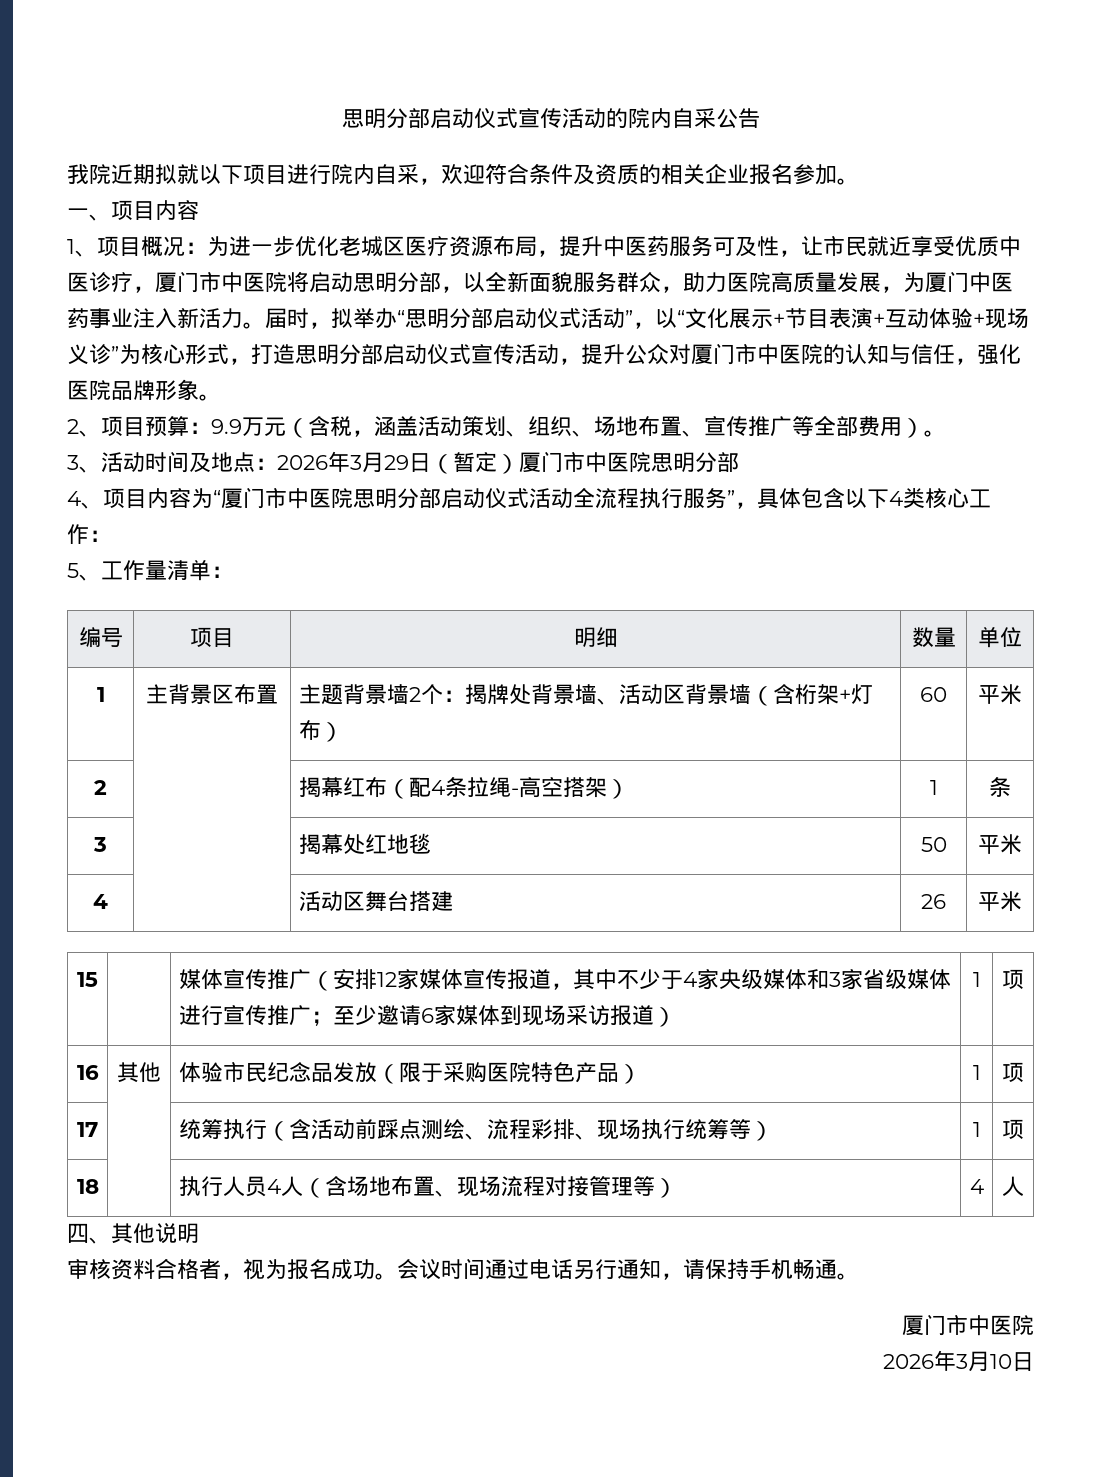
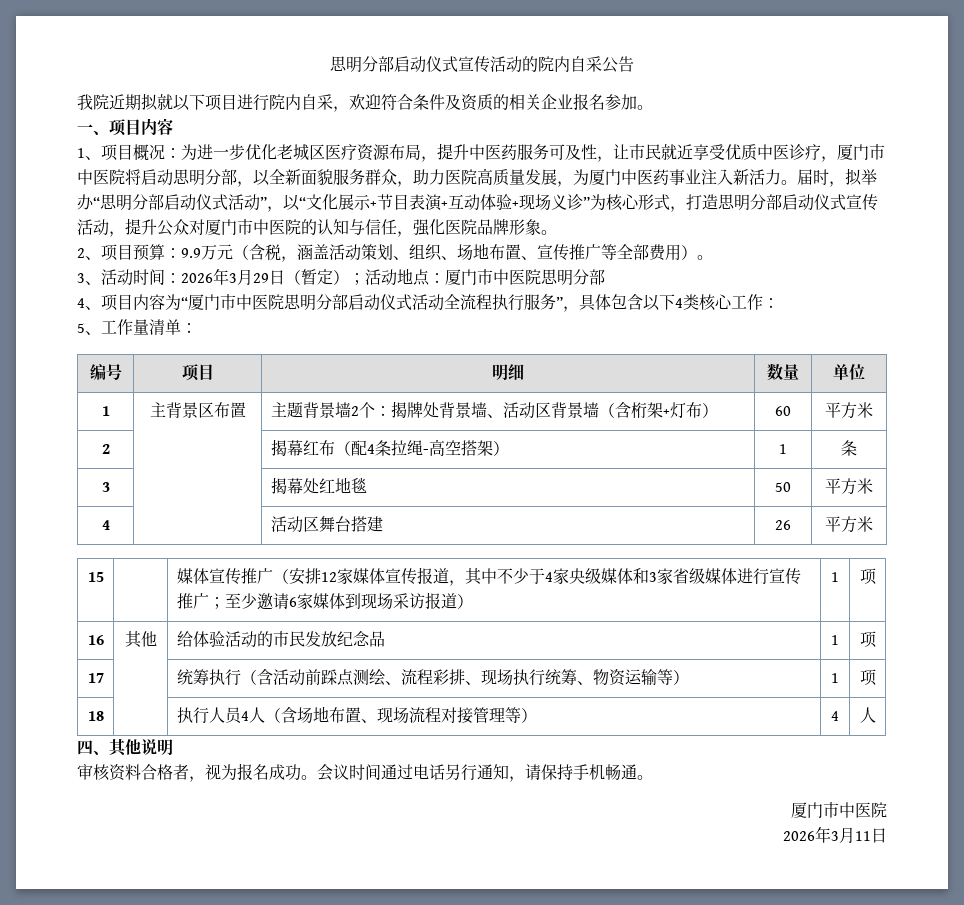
[189,452,255,473] 及地点 -> (165, 277) none
(519, 464) none -> [349,268,445,286] ；活动地点：
(1000, 694) none -> [841,402,857,419] 方
(1000, 844) none -> [841,478,857,495] 方
(1000, 901) none -> [841,516,857,533] 方
[178,1062,641,1084] 体验市民纪念品发放（限于采购医院特色产品） -> [176,631,385,648] 给体验活动的市民发放纪念品
(729, 1129) none -> [576,669,657,686] 、物资运输
[990,1354,1012,1369] 10 -> [855,831,871,841] 11

